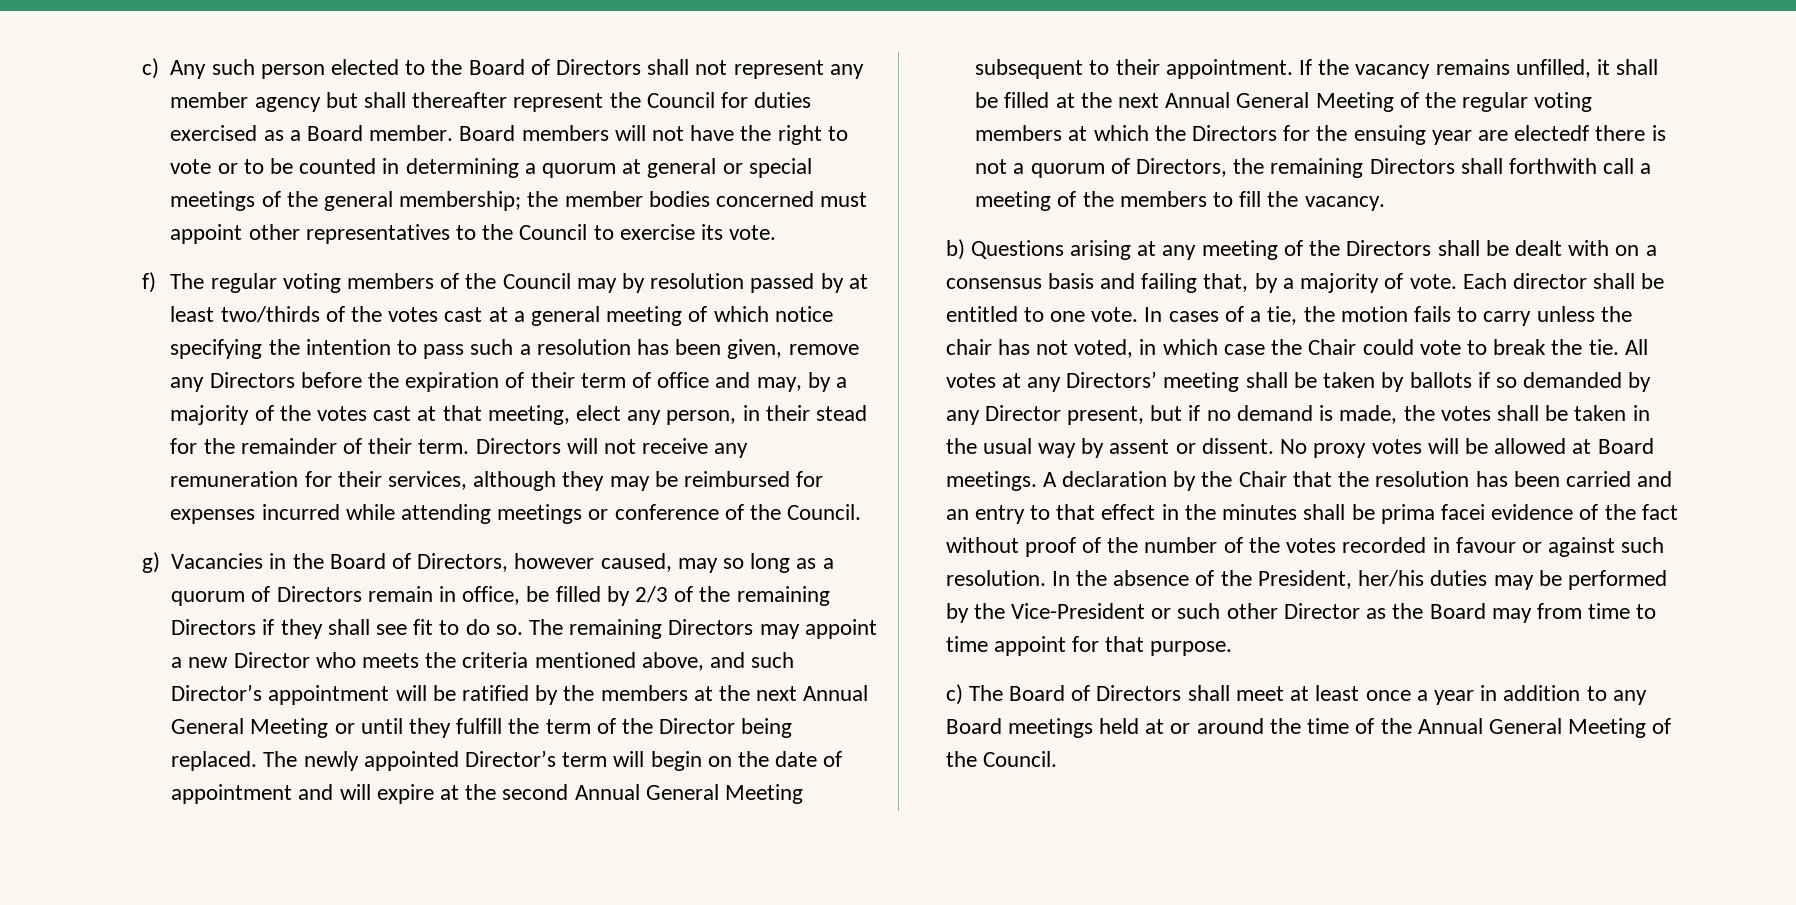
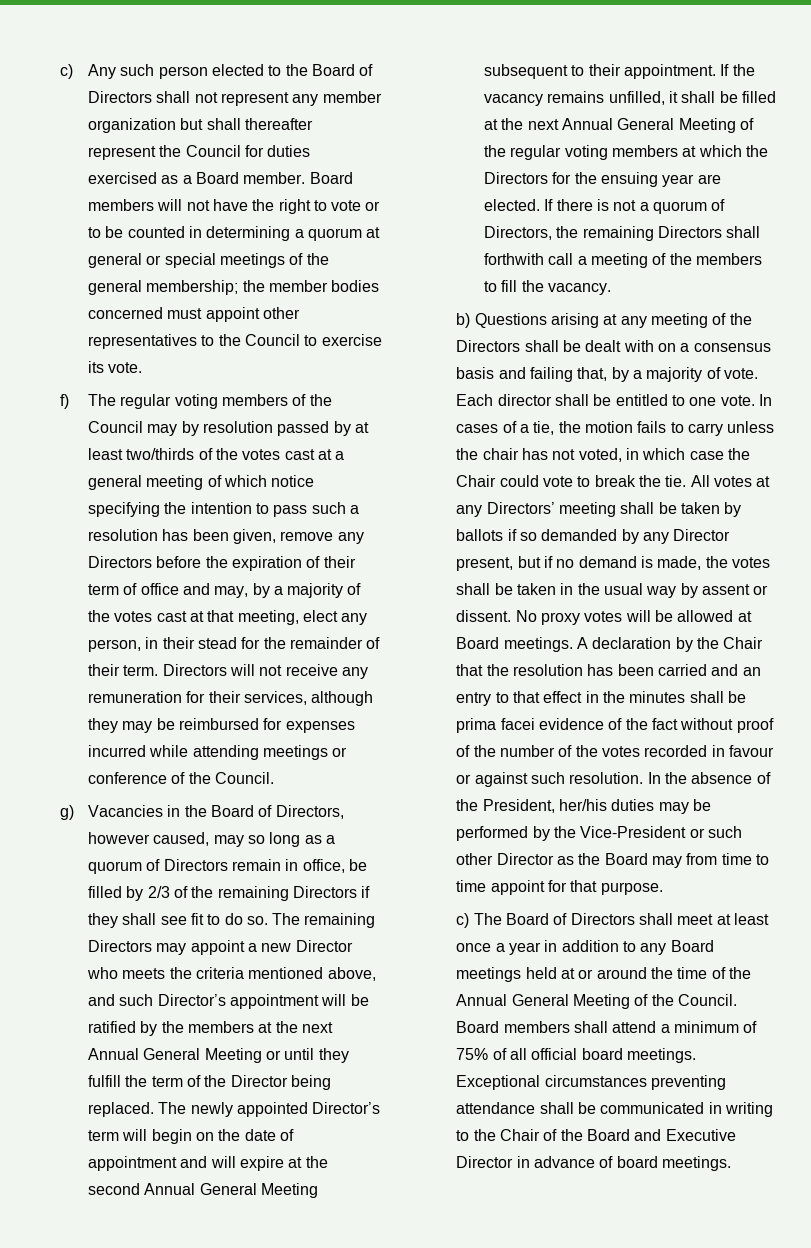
[254,97,321,112] agency -> [87,118,176,133] organization
[1514,125,1590,141] electedf -> [483,199,554,211] elected. If
(1057, 759) none -> [456,1021,758,1033] [456,1048,697,1063] [456,1075,727,1090] [456,1102,774,1117] [456,1129,736,1141] [456,1156,732,1171] Board members shall attend a minimum of 75% of all official board meetings. Exceptional circumstances preventing attendance shall be communicated in writing to the Chair of the Board and Executive Director in advance of board meetings.

